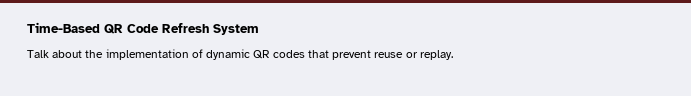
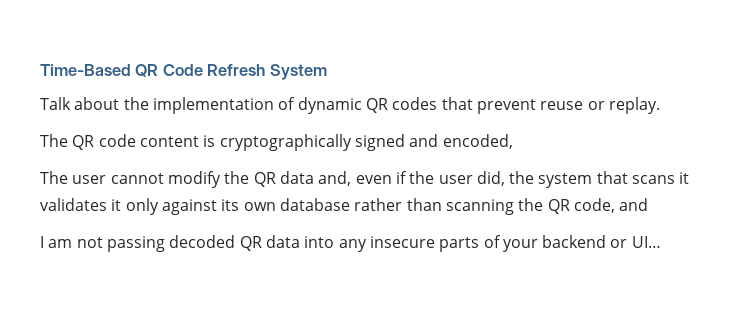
(453, 55) none -> [40,134,513,151] [40,171,690,188] [40,198,649,215] [40,235,661,252] // The QR code content is cryptographically signed and encoded, // The user cannot modify the QR data and, even if the user did, the system that scans it validates it only against its own database rather than scanning the QR code, and // I am not passing decoded QR data into any insecure parts of your backend or UI…

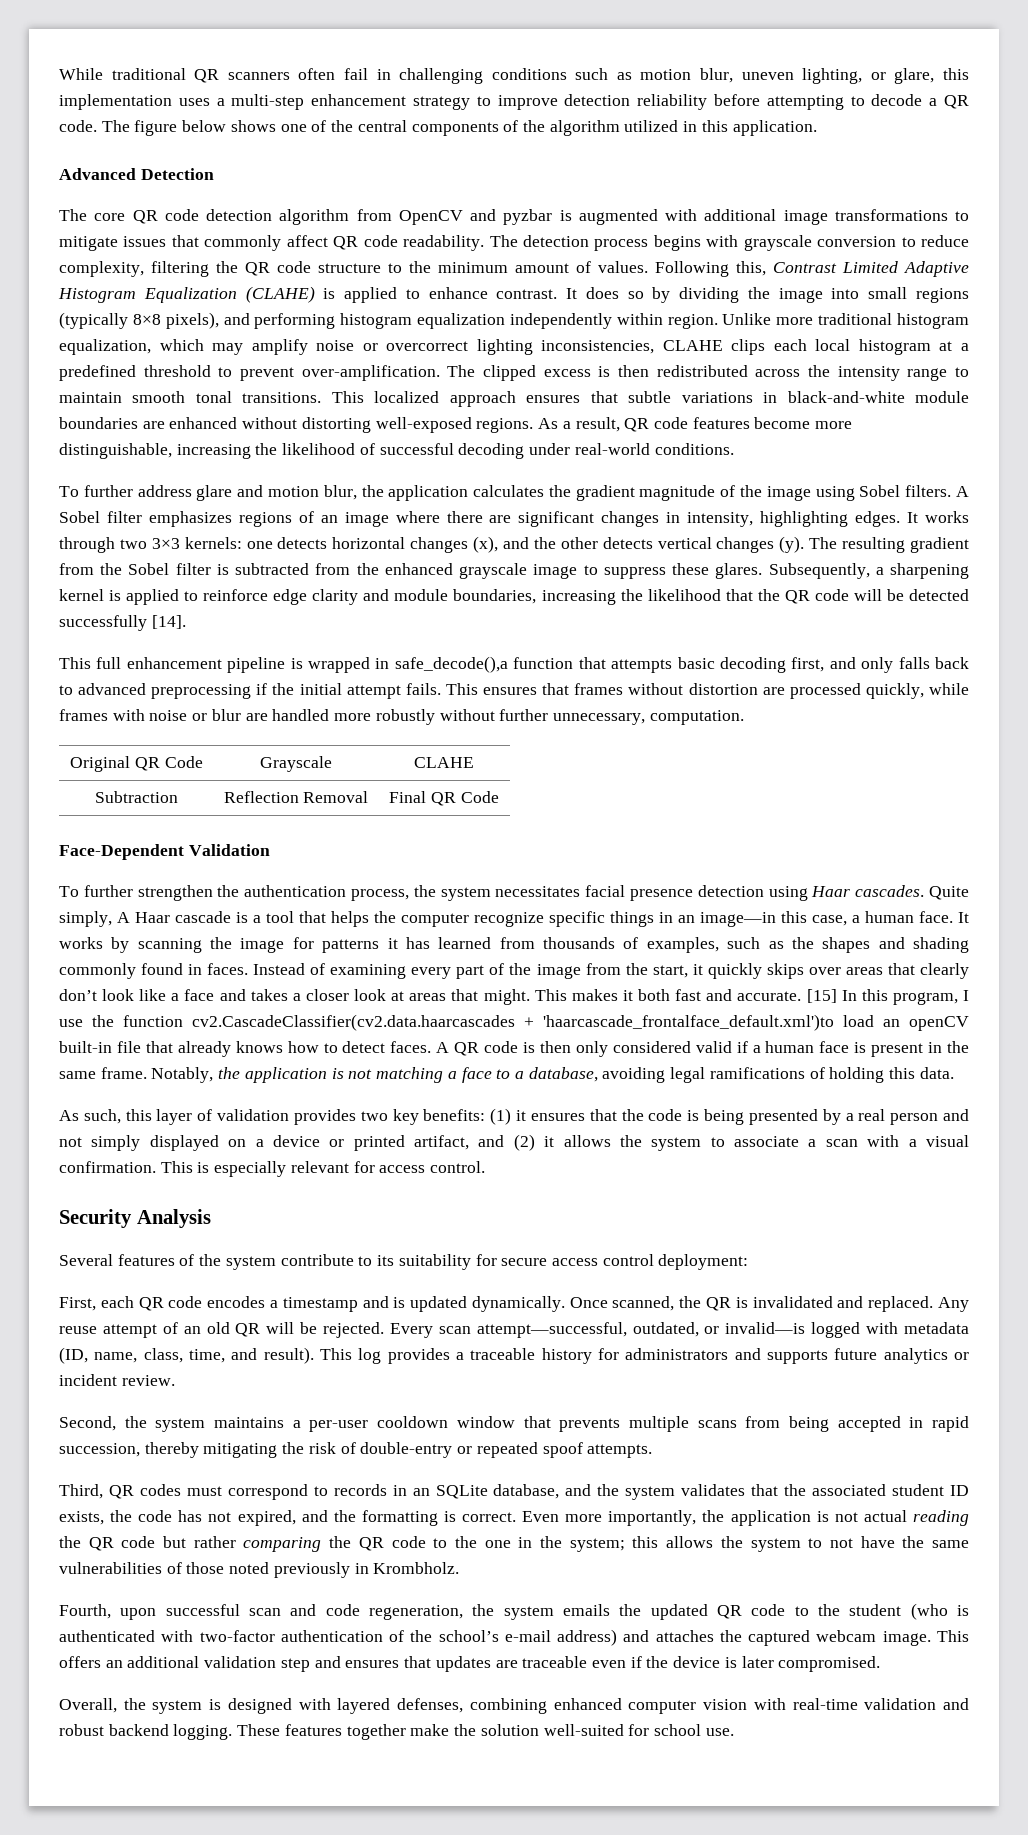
[40,64,327,80] [40,97,660,114] [40,134,513,151] [40,171,690,188] [40,198,649,215] [40,235,661,252] Time-Based QR Code Refresh System // Talk about the implementation of dynamic QR codes that prevent reuse or replay. // The QR code content is cryptographically signed and encoded, // The user cannot modify the QR data and, even if the user did, the system that scans it validates it only against its own database rather than scanning the QR code, and // I am not passing decoded QR data into any insecure parts of your backend or UI… -> [59,68,970,84] [59,94,969,110] [59,120,817,136] [59,168,214,180] [59,209,969,225] [59,235,969,251] [59,261,969,277] [58,286,969,303] [59,312,969,329] [59,339,969,355] [59,365,969,381] [59,391,969,407] [59,417,853,433] [59,443,734,459] [59,485,969,501] [59,511,970,527] [59,536,970,553] [59,563,970,579] [59,589,970,605] [59,615,186,631] [59,656,969,673] [59,683,970,699] [59,709,744,725] [70,756,203,772] [260,756,332,772] [414,757,474,768] [95,791,178,803] [223,791,369,803] [389,791,499,806] [59,844,270,860] [59,885,969,901] [59,911,969,927] [59,937,969,953] [59,963,969,979] [59,989,970,1005] [59,1014,969,1031] [59,1041,969,1057] [59,1067,954,1083] [59,1108,970,1125] [59,1134,970,1151] [59,1161,486,1177] [59,1209,211,1228] [59,1254,749,1270] [59,1296,969,1312] [59,1322,969,1338] [59,1347,970,1364] [59,1374,175,1386] [59,1416,969,1432] [59,1442,653,1458] [59,1484,969,1500] [59,1510,969,1526] [59,1536,969,1552] [59,1562,460,1578] [59,1603,970,1620] [59,1629,969,1646] [59,1656,881,1672] [59,1698,970,1714] [59,1724,734,1740] While traditional QR scanners often fail in challenging conditions such as motion blur, uneven lighting, or glare, this implementation uses a multi-step enhancement strategy to improve detection reliability before attempting to decode a QR code. The figure below shows one of the central components of the algorithm utilized in this application. // Advanced Detection // The core QR code detection algorithm from OpenCV and pyzbar is augmented with additional image transformations to mitigate issues that commonly affect QR code readability. The detection process begins with grayscale conversion to reduce complexity, filtering the QR code structure to the minimum amount of values. Following this, Contrast Limited Adaptive Histogram Equalization (CLAHE) is applied to enhance contrast. It does so by dividing the image into small regions (typically 8×8 pixels), and performing histogram equalization independently within region. Unlike more traditional histogram equalization, which may amplify noise or overcorrect lighting inconsistencies, CLAHE clips each local histogram at a predefined threshold to prevent over-amplification. The clipped excess is then redistributed across the intensity range to maintain smooth tonal transitions. This localized approach ensures that subtle variations in black-and-white module boundaries are enhanced without distorting well-exposed regions. As a result, QR code features become more distinguishable, increasing the likelihood of successful decoding under real-world conditions. // To further address glare and motion blur, the application calculates the gradient magnitude of the image using Sobel filters. A Sobel filter emphasizes regions of an image where there are significant changes in intensity, highlighting edges. It works through two 3×3 kernels: one detects horizontal changes (x), and the other detects vertical changes (y). The resulting gradient from the Sobel filter is subtracted from the enhanced grayscale image to suppress these glares. Subsequently, a sharpening kernel is applied to reinforce edge clarity and module boundaries, increasing the likelihood that the QR code will be detected successfully [14]. // This full enhancement pipeline is wrapped in safe_decode(),a function that attempts basic decoding first, and only falls back to advanced preprocessing if the initial attempt fails. This ensures that frames without distortion are processed quickly, while frames with noise or blur are handled more robustly without further unnecessary, computation. // Original QR Code | Grayscale | CLAHE // Subtraction | Reflection Removal | Final QR Code // Face-Dependent Validation // To further strengthen the authentication process, the system necessitates facial presence detection using Haar cascades. Quite simply, A Haar cascade is a tool that helps the computer recognize specific things in an image—in this case, a human face. It works by scanning the image for patterns it has learned from thousands of examples, such as the shapes and shading commonly found in faces. Instead of examining every part of the image from the start, it quickly skips over areas that clearly don’t look like a face and takes a closer look at areas that might. This makes it both fast and accurate. [15] In this program, I use the function cv2.CascadeClassifier(cv2.data.haarcascades + 'haarcascade_frontalface_default.xml')to load an openCV built-in file that already knows how to detect faces. A QR code is then only considered valid if a human face is present in the same frame. Notably, the application is not matching a face to a database, avoiding legal ramifications of holding this data. // As such, this layer of validation provides two key benefits: (1) it ensures that the code is being presented by a real person and not simply displayed on a device or printed artifact, and (2) it allows the system to associate a scan with a visual confirmation. This is especially relevant for access control. // Security Analysis // Several features of the system contribute to its suitability for secure access control deployment: // First, each QR code encodes a timestamp and is updated dynamically. Once scanned, the QR is invalidated and replaced. Any reuse attempt of an old QR will be rejected. Every scan attempt—successful, outdated, or invalid—is logged with metadata (ID, name, class, time, and result). This log provides a traceable history for administrators and supports future analytics or incident review. // Second, the system maintains a per-user cooldown window that prevents multiple scans from being accepted in rapid succession, thereby mitigating the risk of double-entry or repeated spoof attempts. // Third, QR codes must correspond to records in an SQLite database, and the system validates that the associated student ID exists, the code has not expired, and the formatting is correct. Even more importantly, the application is not actual reading the QR code but rather comparing the QR code to the one in the system; this allows the system to not have the same vulnerabilities of those noted previously in Krombholz. // Fourth, upon successful scan and code regeneration, the system emails the updated QR code to the student (who is authenticated with two-factor authentication of the school’s e-mail address) and attaches the captured webcam image. This offers an additional validation step and ensures that updates are traceable even if the device is later compromised. // Overall, the system is designed with layered defenses, combining enhanced computer vision with real-time validation and robust backend logging. These features together make the solution well-suited for school use.

